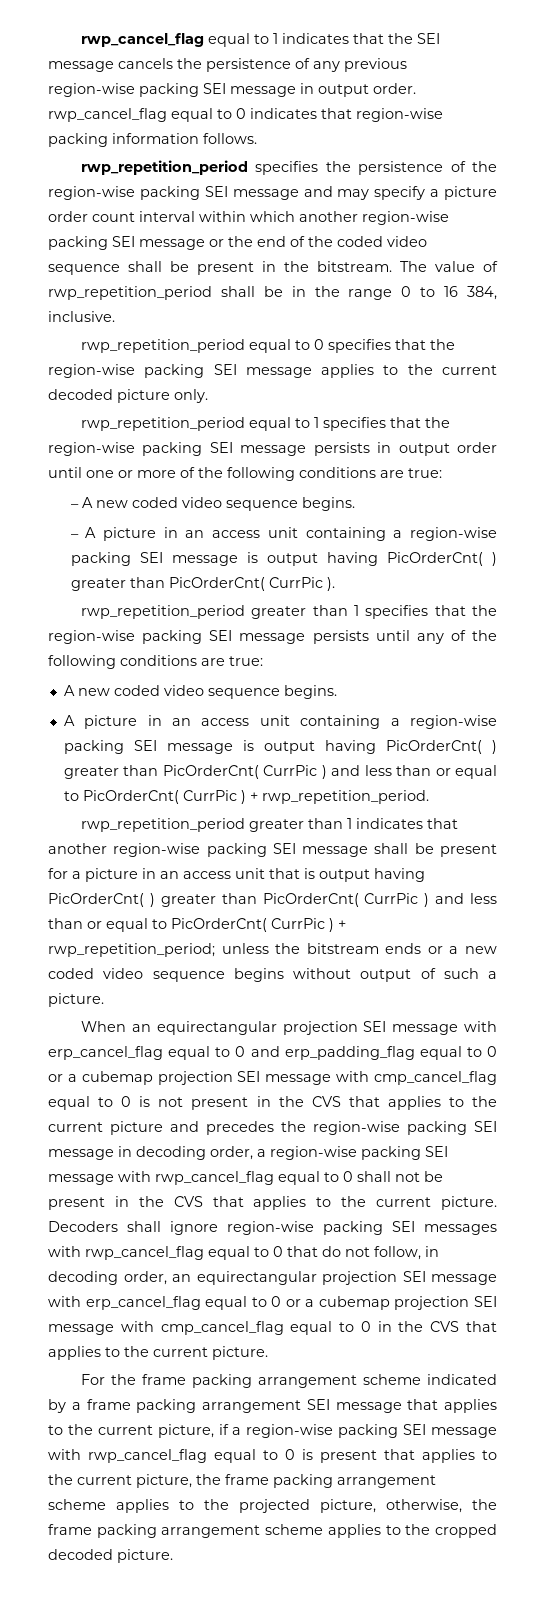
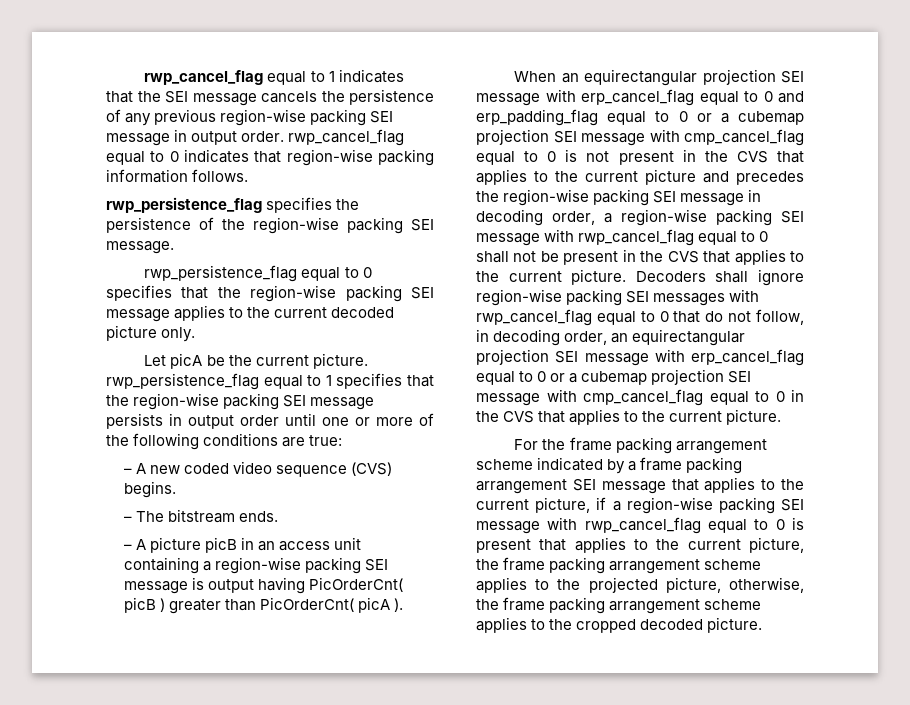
[81,160,249,175] rwp_repetition_period -> [106,197,262,213] rwp_persistence_flag
[232,186,497,200] [48,211,449,225] [48,236,427,250] [48,261,498,275] [48,286,498,300] [48,311,115,322] [81,339,246,353] message and may specify a picture order count interval within which another region-wise packing SEI message or the end of the coded video sequence shall be present in the bitstream. The value of rwp_repetition_period shall be in the range 0 to 16 384, inclusive. // rwp_repetition_period -> [106,241,174,254] [144,265,298,282] message. // rwp_persistence_flag
[81,417,246,431] rwp_repetition_period -> [144,353,368,369] [106,373,259,390] Let picA be the current picture. rwp_persistence_flag
[301,497,355,511] begins. -> [350,462,392,476] [123,481,176,498] [123,509,278,523] (CVS) begins. // – The bitstream ends.
(157, 534) none -> [204,537,237,553] picB
[491,552,497,566] [70,577,323,591] ) greater than PicOrderCnt( CurrPic -> [123,597,390,614] picB ) greater than PicOrderCnt( picA
[81,605,497,619] [48,630,497,644] [48,655,263,669] [63,685,337,699] [63,715,497,729] [63,740,498,754] [63,765,497,779] [63,790,429,804] [81,818,459,832] [48,843,497,857] [48,868,425,882] [48,893,497,907] [48,918,346,932] [48,943,497,957] [48,968,497,982] [48,993,104,1007] // rwp_repetition_period greater than 1 specifies that the region-wise packing SEI message persists until any of the following conditions are true: // A new coded video sequence begins. // A picture in an access unit containing a region-wise packing SEI message is output having PicOrderCnt( ) greater than PicOrderCnt( CurrPic ) and less than or equal to PicOrderCnt( CurrPic ) + rwp_repetition_period. // rwp_repetition_period greater than 1 indicates that another region-wise packing SEI message shall be present for a picture in an access unit that is output having PicOrderCnt( ) greater than PicOrderCnt( CurrPic ) and less than or equal to PicOrderCnt( CurrPic ) + rwp_repetition_period; unless the bitstream ends or a new coded video sequence begins without output of such a picture. -> (403, 605) none

